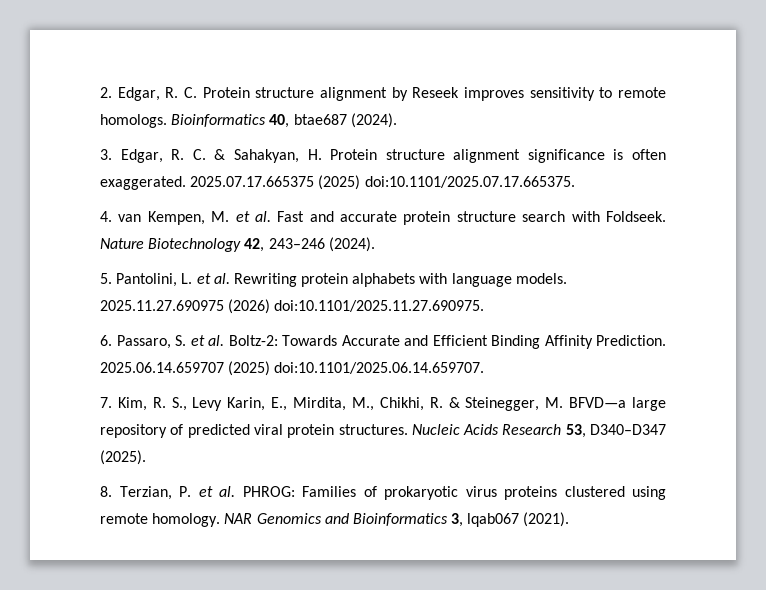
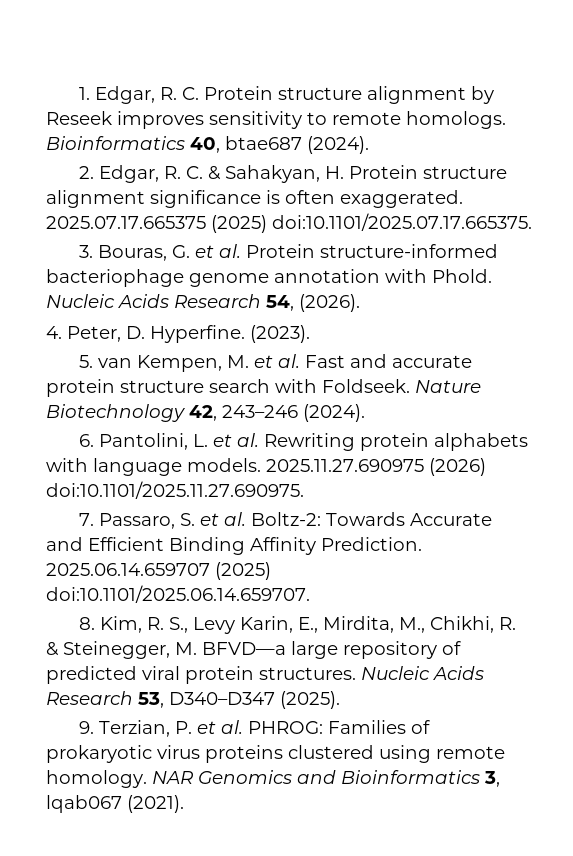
[100,87,112,98] 2. -> [79,87,91,100] 1.
[100,149,112,160] 3. -> [79,166,95,179] 2.
[100,211,112,222] 4. -> [79,244,499,261] [46,269,492,287] [46,294,360,312] [46,325,310,343] [79,355,94,368] 3. Bouras, G. et al. Protein structure-informed bacteriophage genome annotation with Phold. Nucleic Acids Research 54, (2026). // 4. Peter, D. Hyperfine. (2023). // 5.
[100,273,112,284] 5. -> [79,434,95,447] 6.
[100,335,112,346] 6. -> [79,513,95,526] 7.
[100,397,112,408] 7. -> [79,617,96,630] 8.
[100,486,112,497] 8. -> [79,721,95,734] 9.

